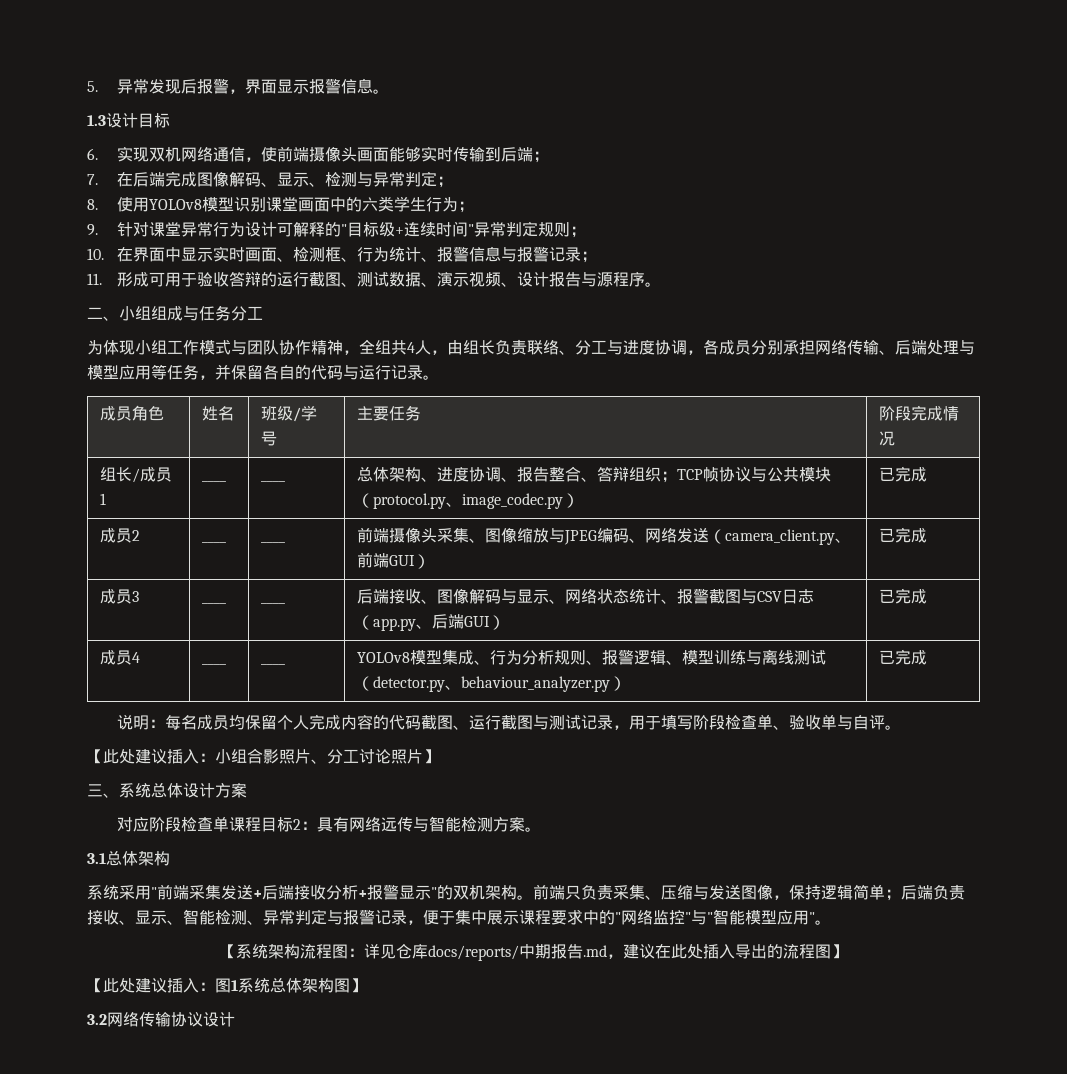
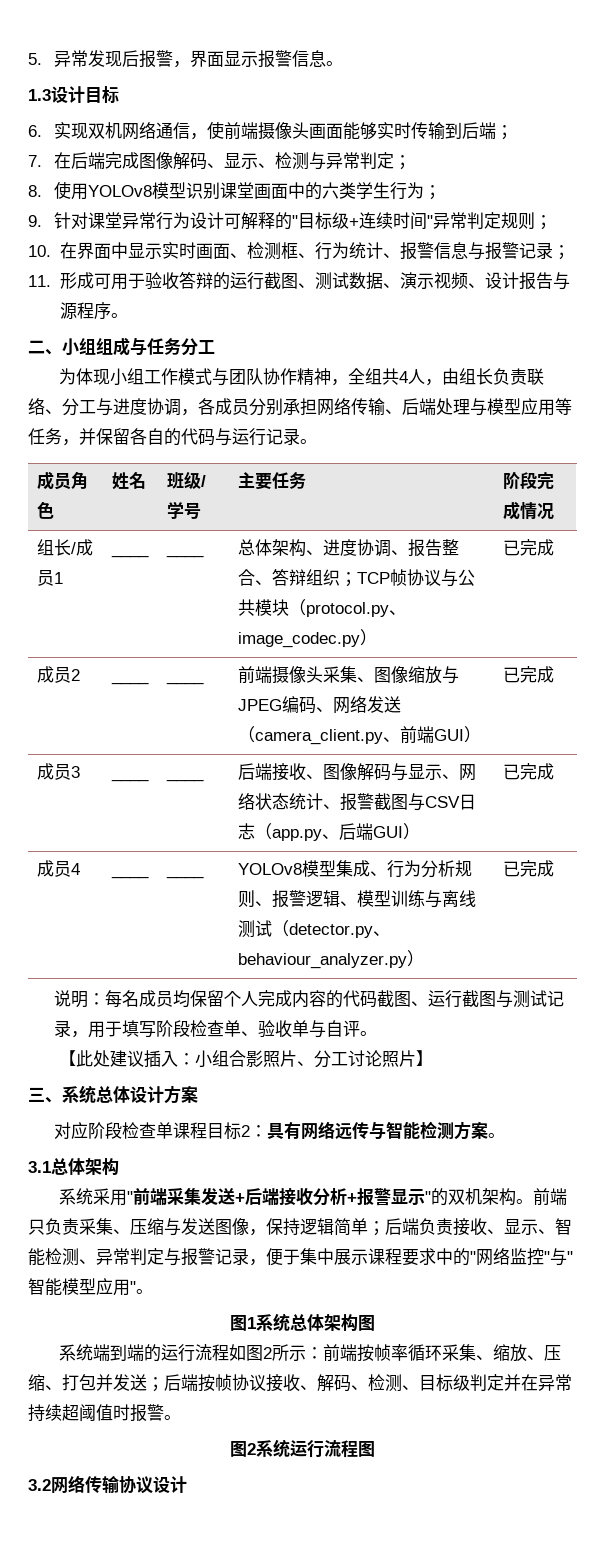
[220,944,847,961] [87,978,215,993] 【系统架构流程图：详见仓库docs/reports/中期报告.md，建议在此处插入导出的流程图】 // 【此处建议插入： -> (153, 1291) none
[350,978,366,993] 】 -> [59,1344,562,1362] [28,1374,572,1392] [28,1404,181,1422] [230,1439,375,1458] // 系统端到端的运行流程如图2所示：前端按帧率循环采集、缩放、压缩、打包并发送；后端按帧协议接收、解码、检测、目标级判定并在异常持续超阈值时报警。 // 图2系统运行流程图

